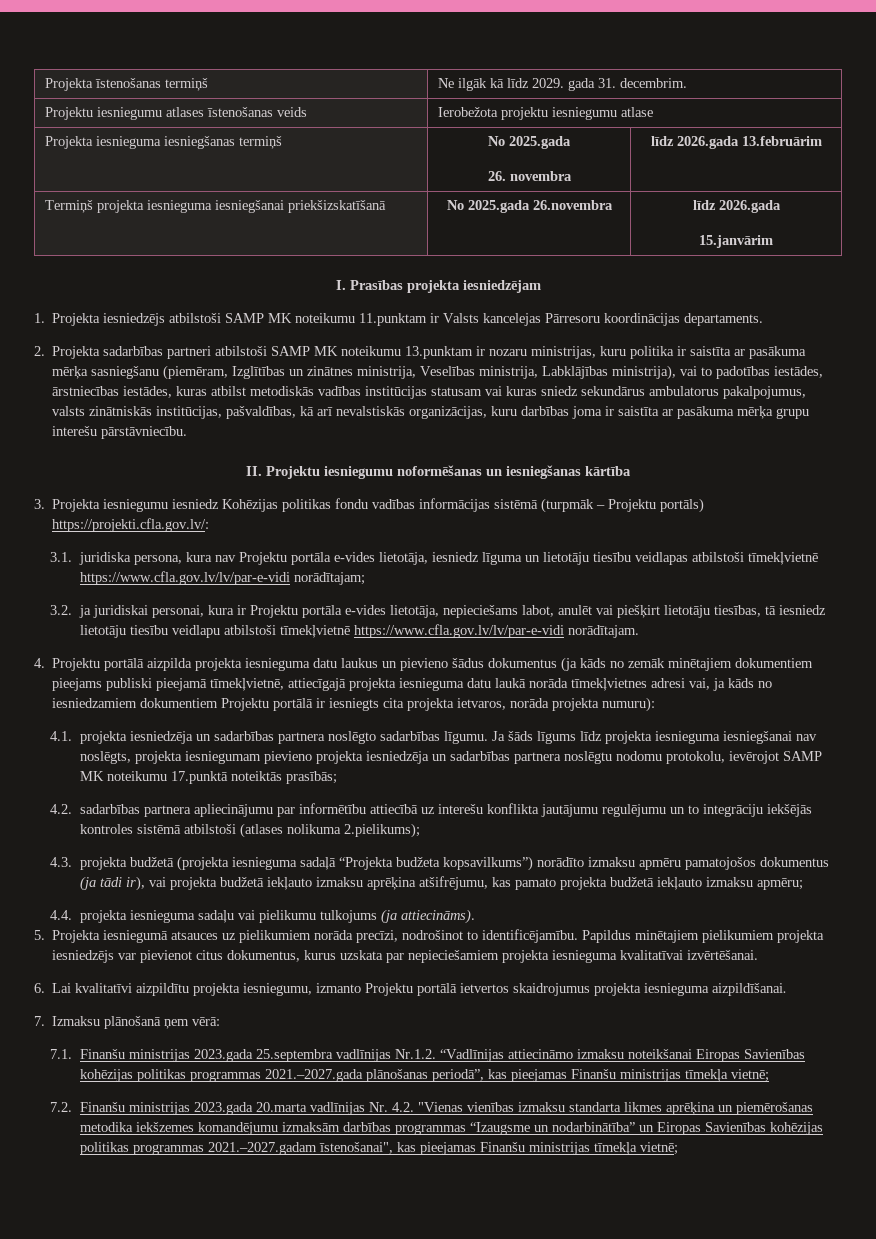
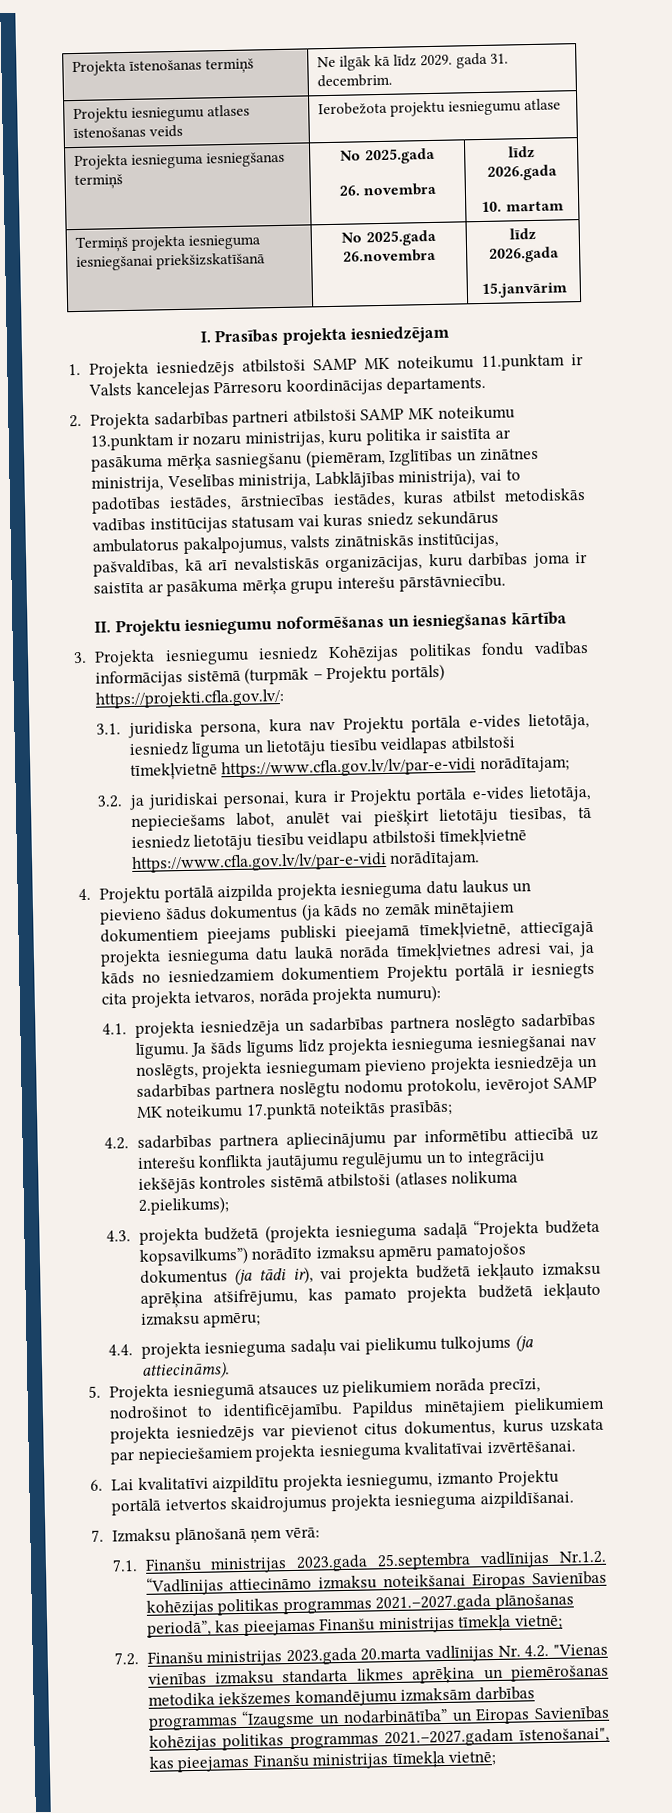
[741,136,822,146] 13.februārim -> [481,200,564,212] // 10. martam

